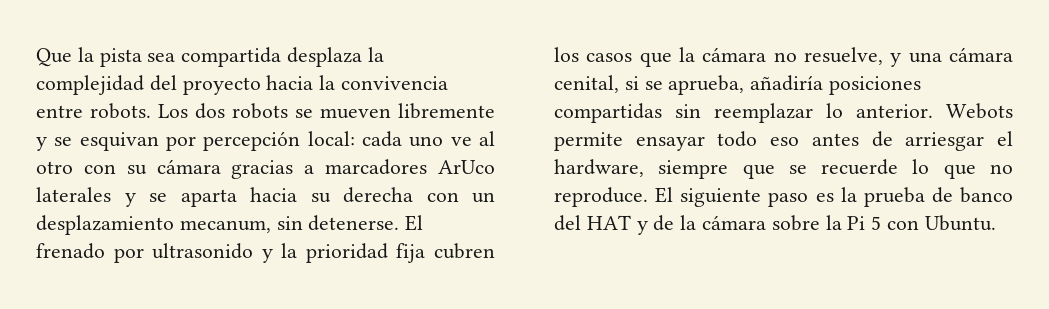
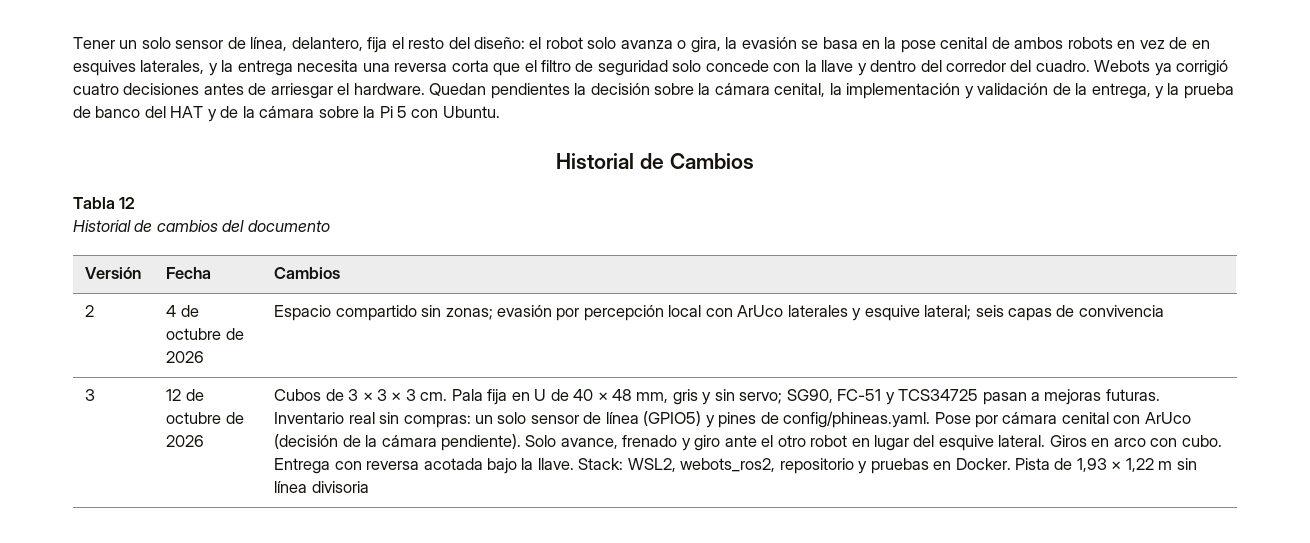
[36,47,384,67] [36,75,449,95] [36,103,495,119] [36,131,495,151] [36,159,495,179] [36,187,495,207] [36,215,424,235] [36,243,495,263] [554,47,1013,67] [554,75,922,95] [554,103,1013,123] [554,131,1013,151] [554,159,1013,179] [554,187,834,207] Que la pista sea compartida desplaza la complejidad del proyecto hacia la convivencia entre robots. Los dos robots se mueven libremente y se esquivan por percepción local: cada uno ve al otro con su cámara gracias a marcadores ArUco laterales y se aparta hacia su derecha con un desplazamiento mecanum, sin detenerse. El frenado por ultrasonido y la prioridad fija cubren los casos que la cámara no resuelve, y una cámara cenital, si se aprueba, añadiría posiciones compartidas sin reemplazar lo anterior. Webots permite ensayar todo eso antes de arriesgar el hardware, siempre que se recuerde lo que no reproduce. El siguiente paso es -> [73,37,1210,53] [73,60,1229,76] [73,83,1165,99] Tener un solo sensor de línea, delantero, fija el resto del diseño: el robot solo avanza o gira, la evasión se basa en la pose cenital de ambos robots en vez de en esquives laterales, y la entrega necesita una reversa corta que el filtro de seguridad solo concede con la llave y dentro del corredor del cuadro. Webots ya corrigió cuatro decisiones antes de arriesgar el hardware. Quedan pendientes la decisión sobre la cámara cenital, la implementación y validación de la entrega, y
(996, 223) none -> [556,153,754,169] [73,197,136,209] [73,220,330,232] [85,267,142,279] [166,267,212,279] [274,267,341,279] [85,305,95,317] [166,305,199,317] [166,328,244,340] [166,351,205,363] [274,305,1164,321] [85,389,96,401] [166,389,204,401] [166,412,244,424] [166,435,205,447] [274,389,1160,405] [274,411,1191,428] [274,434,1222,451] [274,458,1197,474] [274,481,369,493] // Historial de Cambios // Tabla 12 // Historial de cambios del documento // Versión | Fecha | Cambios // 2 | 4 de octubre de 2026 | Espacio compartido sin zonas; evasión por percepción local con ArUco laterales y esquive lateral; seis capas de convivencia // 3 | 12 de octubre de 2026 | Cubos de 3 × 3 × 3 cm. Pala fija en U de 40 × 48 mm, gris y sin servo; SG90, FC-51 y TCS34725 pasan a mejoras futuras. Inventario real sin compras: un solo sensor de línea (GPIO5) y pines de config/phineas.yaml. Pose por cámara cenital con ArUco (decisión de la cámara pendiente). Solo avance, frenado y giro ante el otro robot en lugar del esquive lateral. Giros en arco con cubo. Entrega con reversa acotada bajo la llave. Stack: WSL2, webots_ros2, repositorio y pruebas en Docker. Pista de 1,93 × 1,22 m sin línea divisoria

